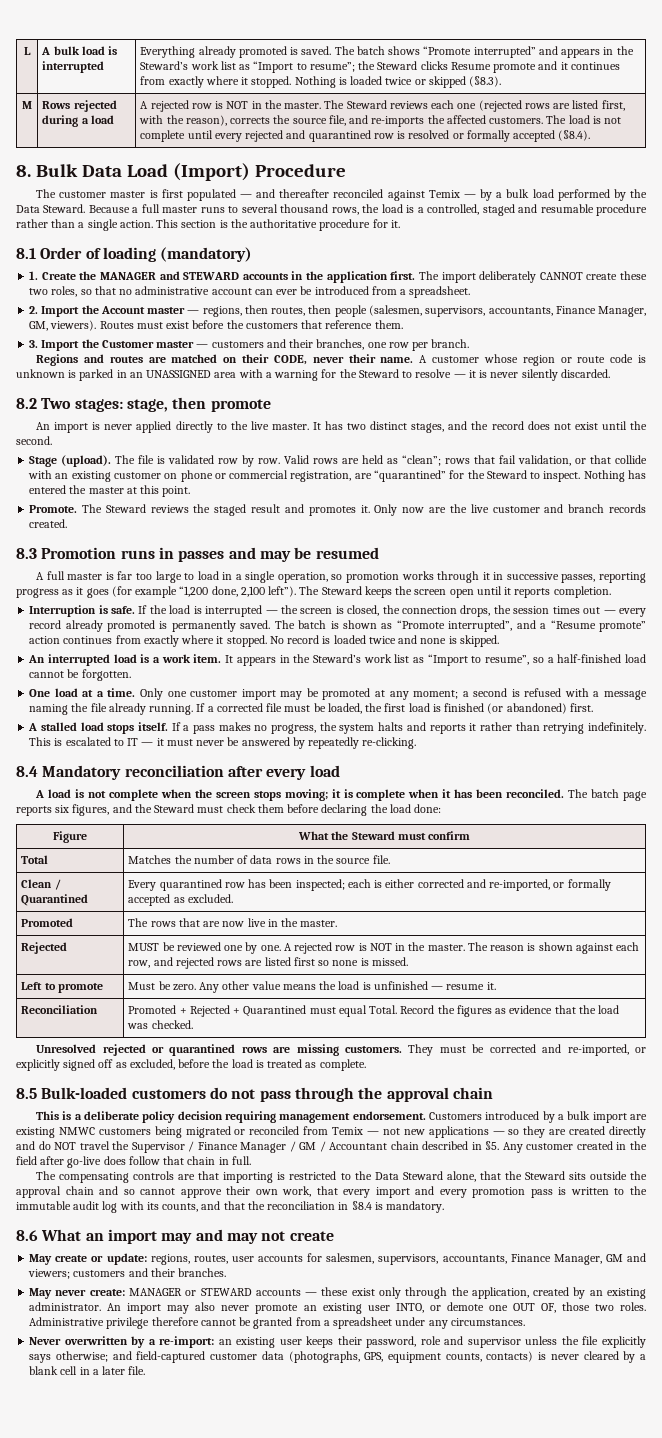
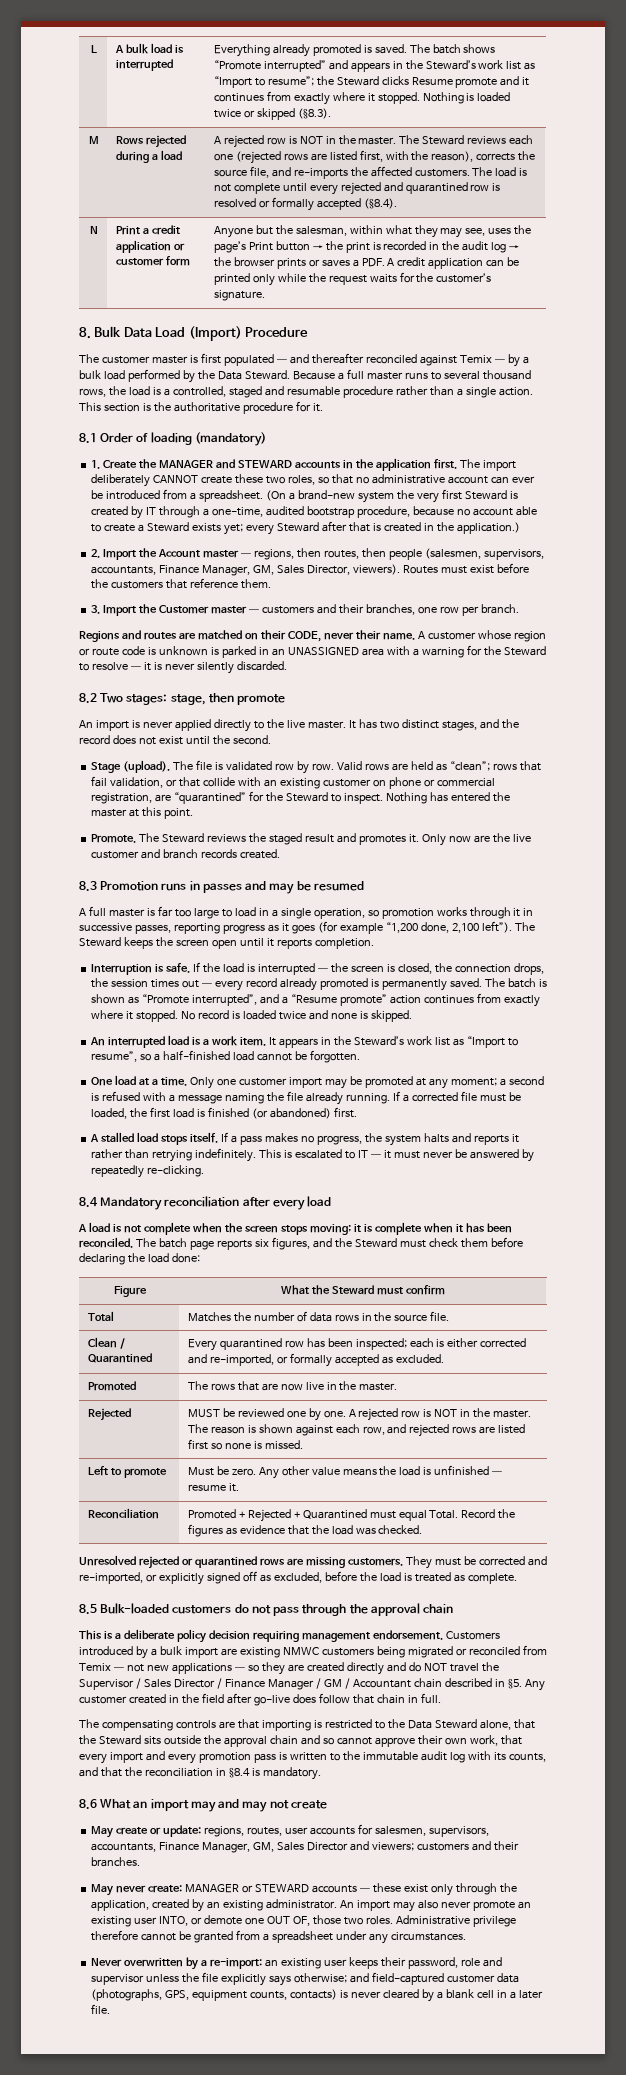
(591, 135) none -> [89,226,98,234] [115,225,180,235] [115,240,185,253] [115,256,190,266] [213,225,532,238] [213,241,520,253] [213,257,520,269] [213,272,492,286] [213,290,265,301] // N | Print a credit application or customer form | Anyone but the salesman, within what they may see, uses the page’s Print button → the print is recorded in the audit log → the browser prints or saves a PDF. A credit application can be printed only while the request waits for the customer’s signature.
(471, 292) none -> [265,489,518,503] [91,506,537,519] [91,521,520,535] (On a brand-new system the very first Steward is created by IT through a one-time, audited bootstrap procedure, because no account able to create a Steward exists yet; every Steward after that is created in the application.)
(49, 326) none -> [276,565,350,575] Sales Director,
(195, 1146) none -> [143,1678,222,1689] Sales Director /
[605,1254,623,1262] GM -> [253,1842,348,1852] GM, Sales Director

